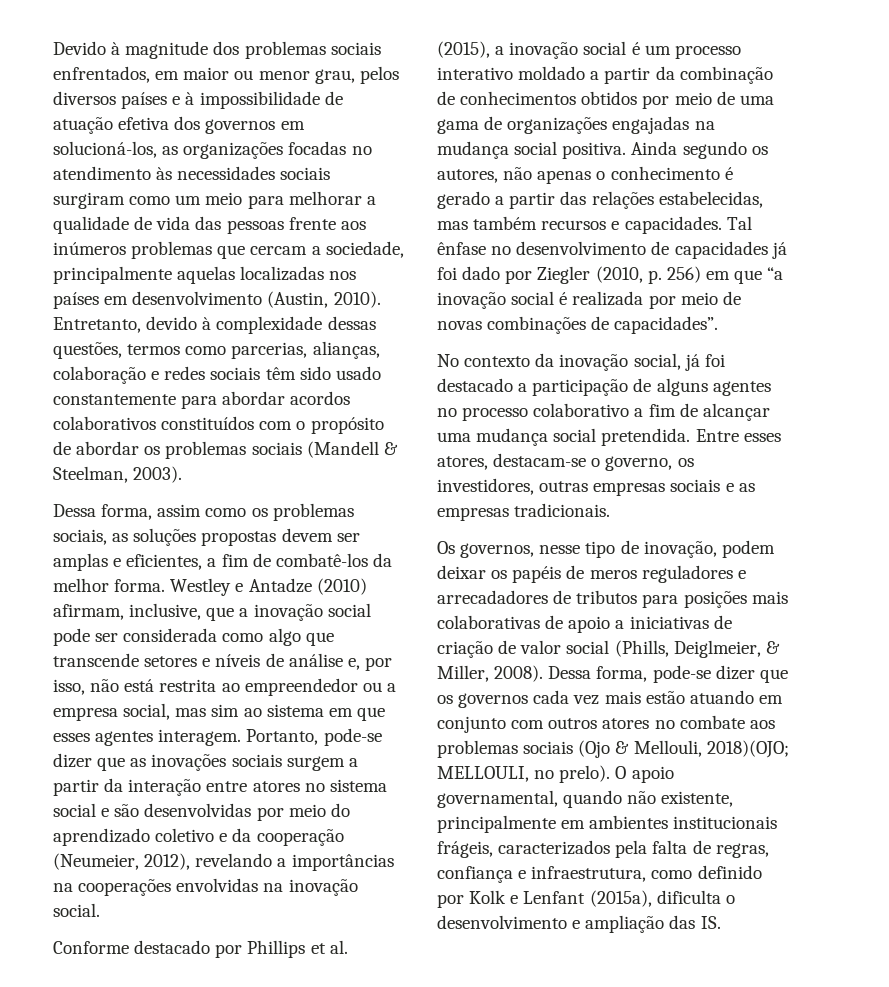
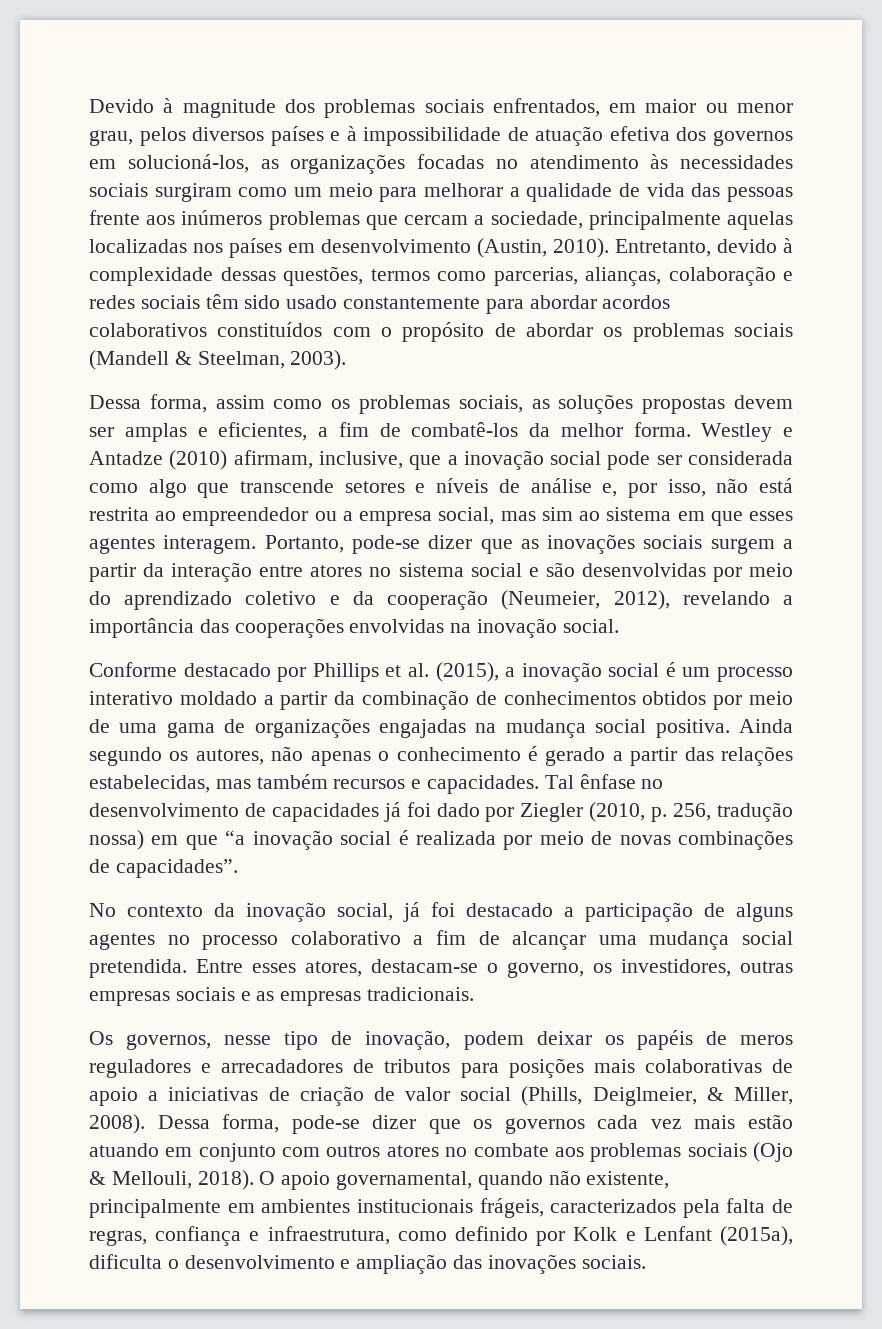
[291,854,394,871] [53,883,73,892] importâncias na -> [89,618,229,638] importância das
[666,266,701,283] 256) -> [673,802,794,822] [89,830,144,850] 256, tradução nossa)
[706,740,789,758] [437,765,611,783] 2018)(OJO; MELLOULI, no prelo). -> [197,1170,254,1190] 2018).
[700,916,721,929] IS. -> [487,1254,646,1274] inovações sociais.

